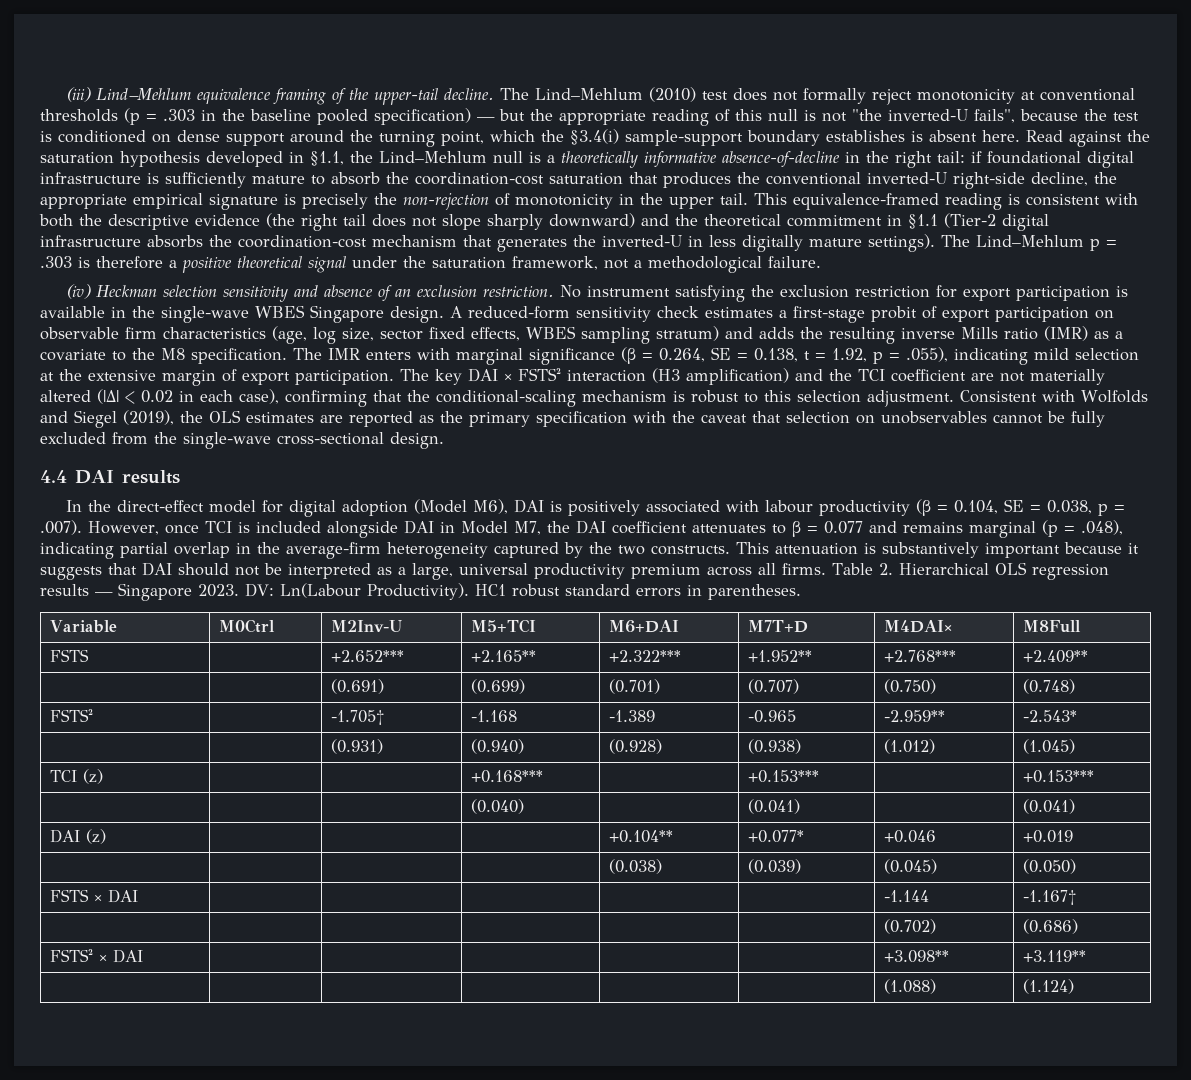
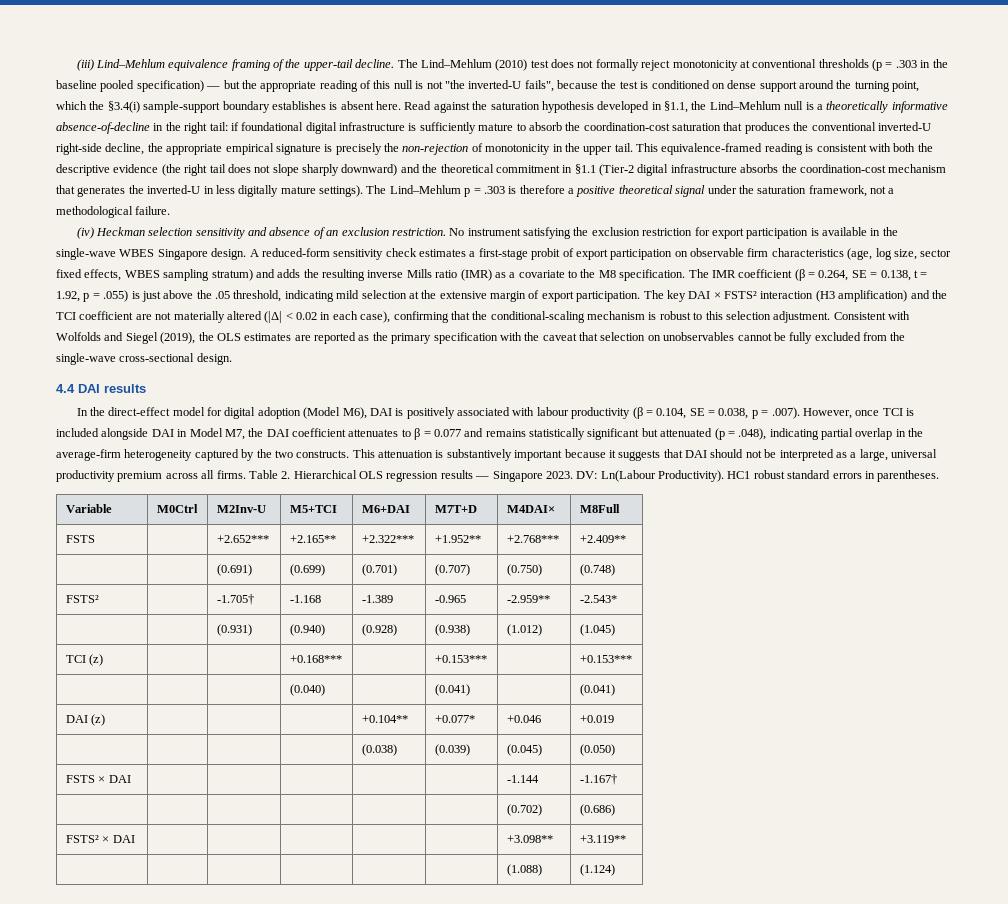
[366,348,615,365] enters with marginal significance -> [738,269,793,278] coefficient
[906,347,948,362] .055), -> [103,290,282,302] .055) is just above the .05 threshold,
[969,521,1036,538] marginal -> [529,428,713,440] statistically significant but attenuated

